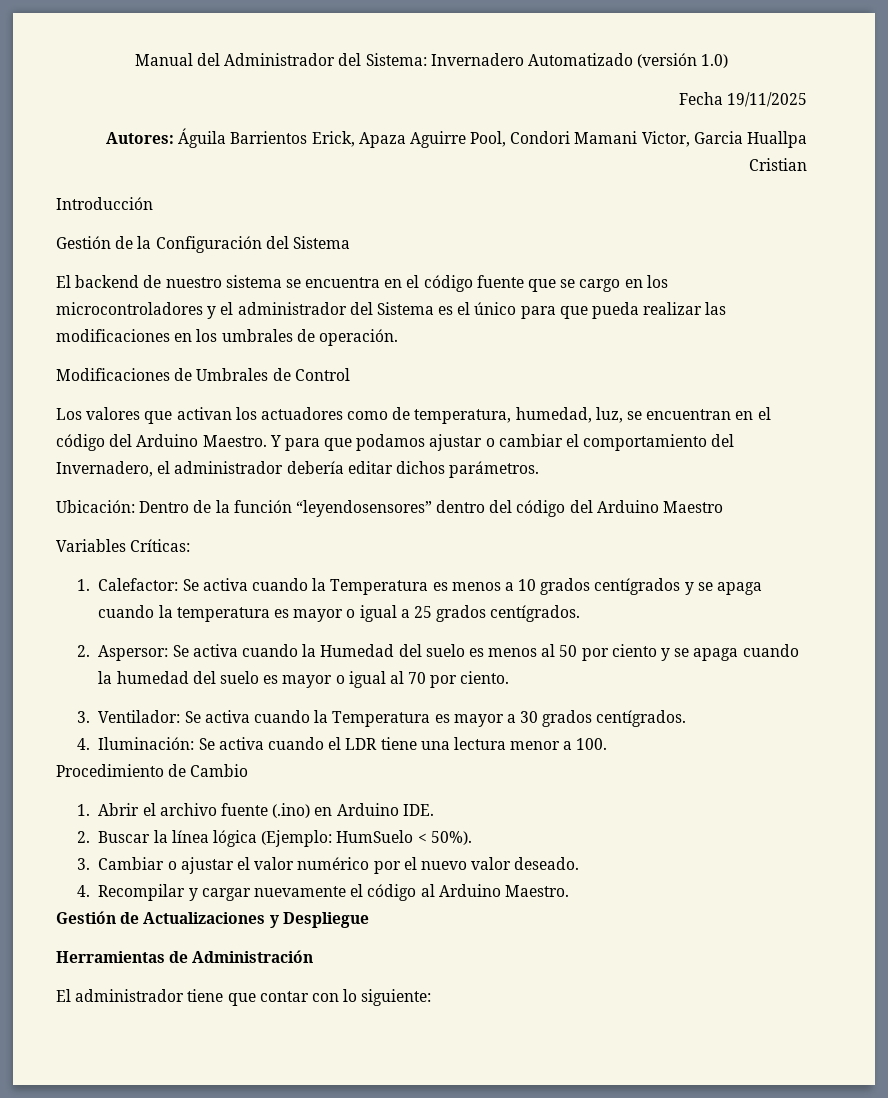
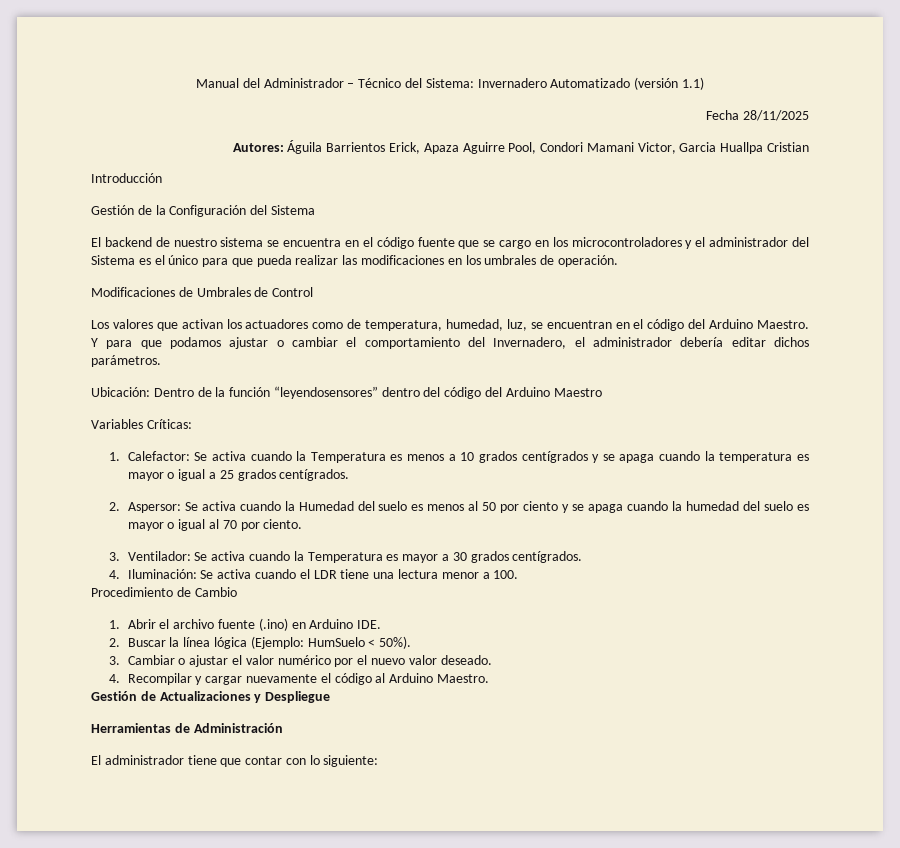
(336, 59) none -> [347,78,402,88] – Técnico
[701,54,729,68] 1.0) -> [681,77,704,90] 1.1)
[727,92,807,107] 19/11/2025 -> [743,110,809,121] 28/11/2025

